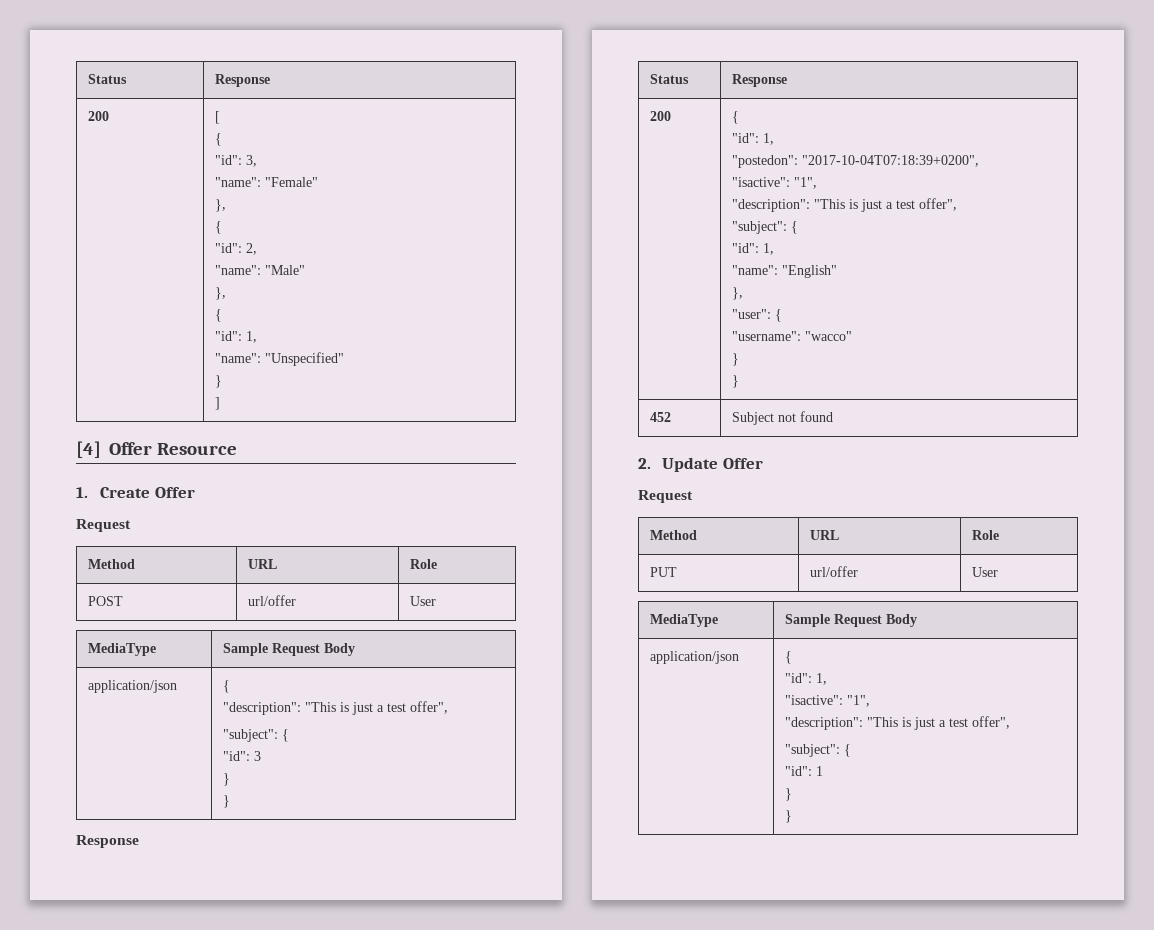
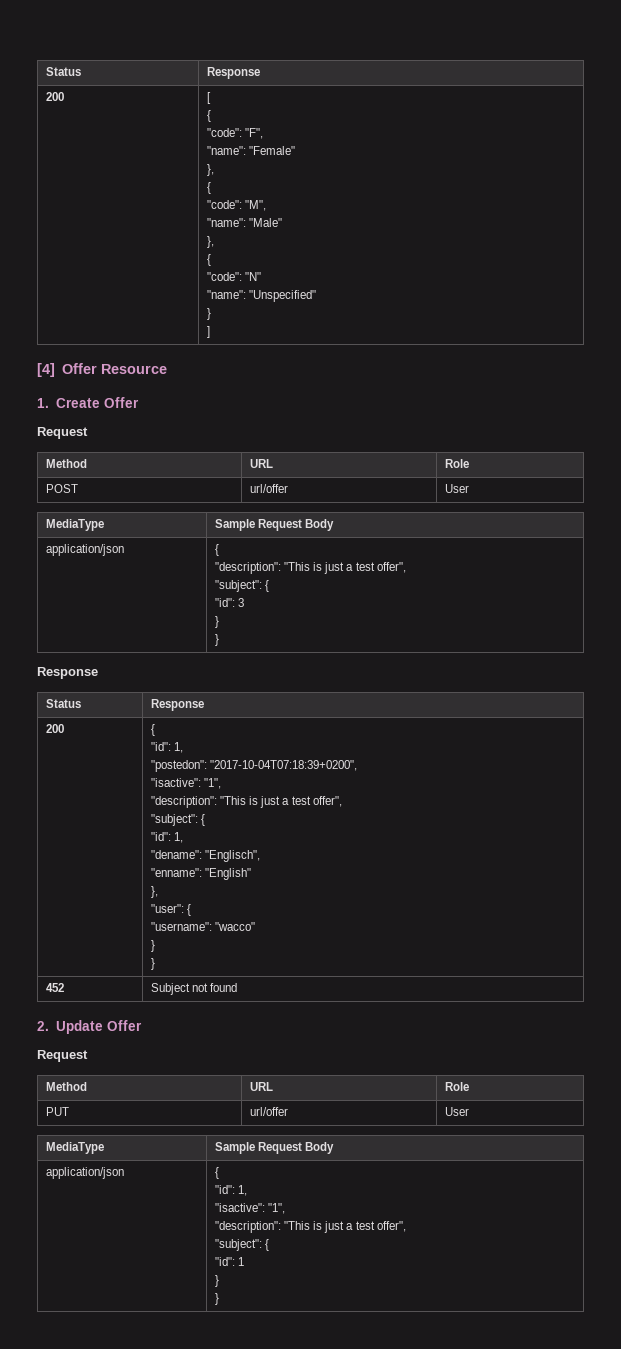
[215,155,258,167] "id": 3, -> [207,128,264,139] "code": "F",
[215,243,258,255] "id": 2, -> [207,200,267,211] "code": "M",
[215,331,258,343] "id": 1, -> [207,272,262,281] "code": "N"
[732,265,779,275] "name": -> [151,850,261,862] [151,868,203,877] "dename": "Englisch", // "enname":

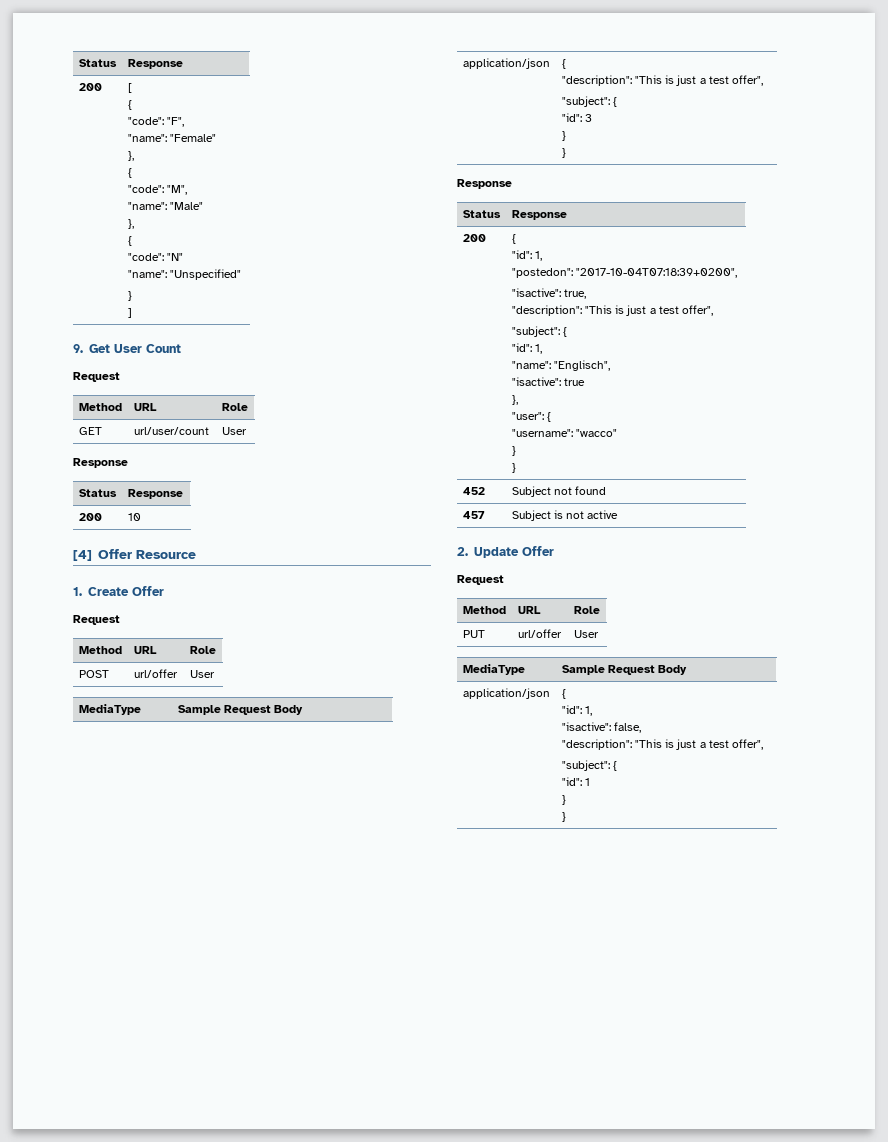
(211, 332) none -> [73,344,181,353] [73,372,120,382] [78,403,122,411] [133,403,157,411] [221,403,248,411] [78,427,102,435] [133,427,209,435] [221,427,247,435] [73,458,128,468] [78,489,117,497] [127,489,183,499] [78,513,102,521] [127,513,141,521] // 9. Get User Count // Request // Method | URL | Role // GET | url/user/count | User // Response // Status | Response // 200 | 10
[204,778,222,789] "1", -> [564,289,587,299] true,
[151,850,203,859] "dename": -> [511,361,551,369] "name":
[151,868,252,880] "enname": "English" -> [511,377,586,386] "isactive": true
(238, 987) none -> [462,511,485,519] [511,510,619,521] // 457 | Subject is not active
[268,1203,286,1214] "1", -> [614,722,642,733] false,

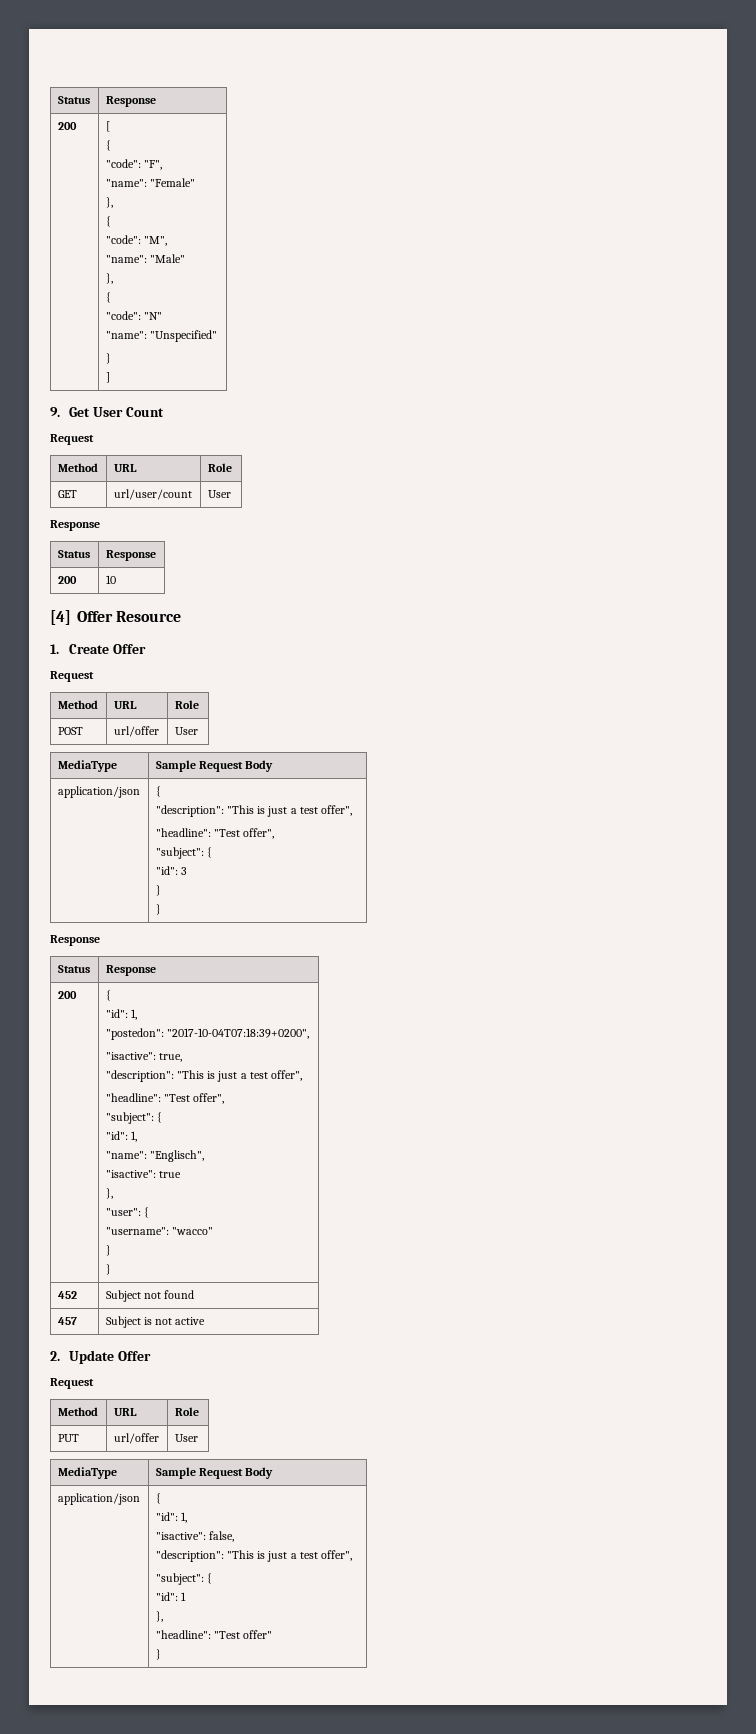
(764, 80) none -> [155,828,275,839] // "headline": "Test offer",
(714, 310) none -> [105,1093,225,1104] // "headline": "Test offer",
[561,795,566,805] } -> [155,1611,163,1622] [155,1630,273,1639] }, // "headline": "Test offer"

